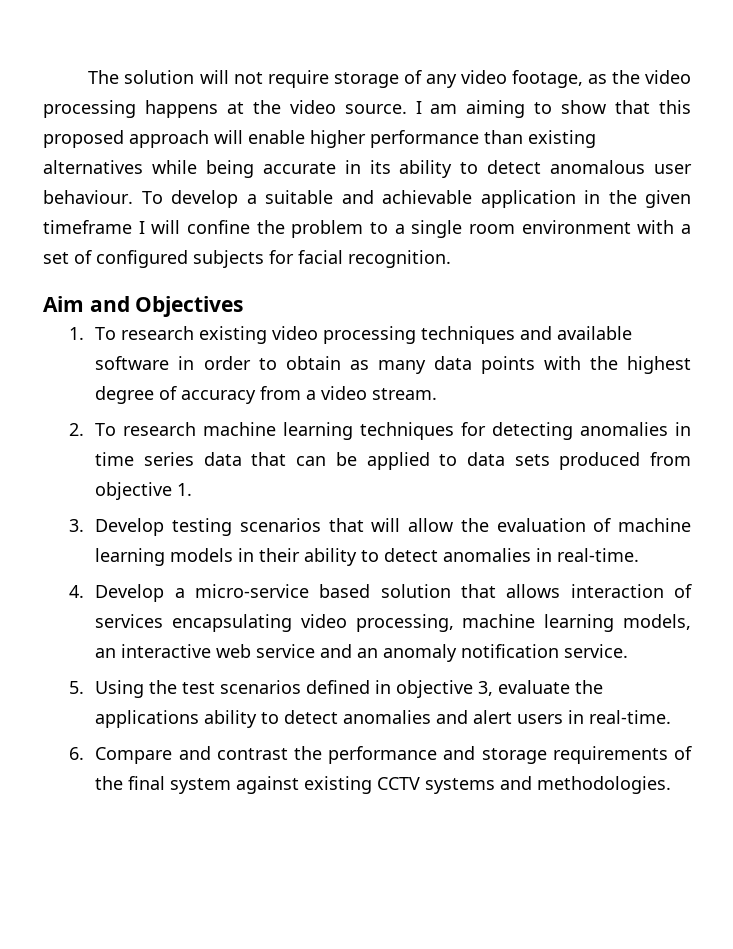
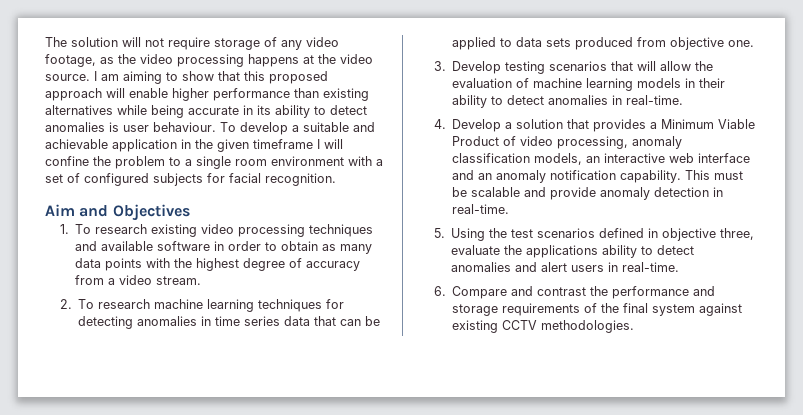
[550,160,646,174] anomalous -> [45,122,119,132] anomalies is
[177,483,193,496] 1. -> [728,40,755,47] one.
[195,584,692,598] [95,614,615,632] micro-service based solution that allows interaction of services encapsulating video processing, machine learning -> [516,119,756,132] [452,136,683,149] [452,153,531,163] solution that provides a Minimum Viable Product of video processing, anomaly classification
[256,644,316,658] service -> [698,153,751,163] interface
[564,644,629,658] service. -> [620,170,744,183] [452,187,724,200] [452,204,510,214] capability. This must be scalable and provide anomaly detection in real-time.
[478,681,494,696] 3, -> [720,228,755,240] three,
[425,776,533,794] systems and -> (538, 325) none

